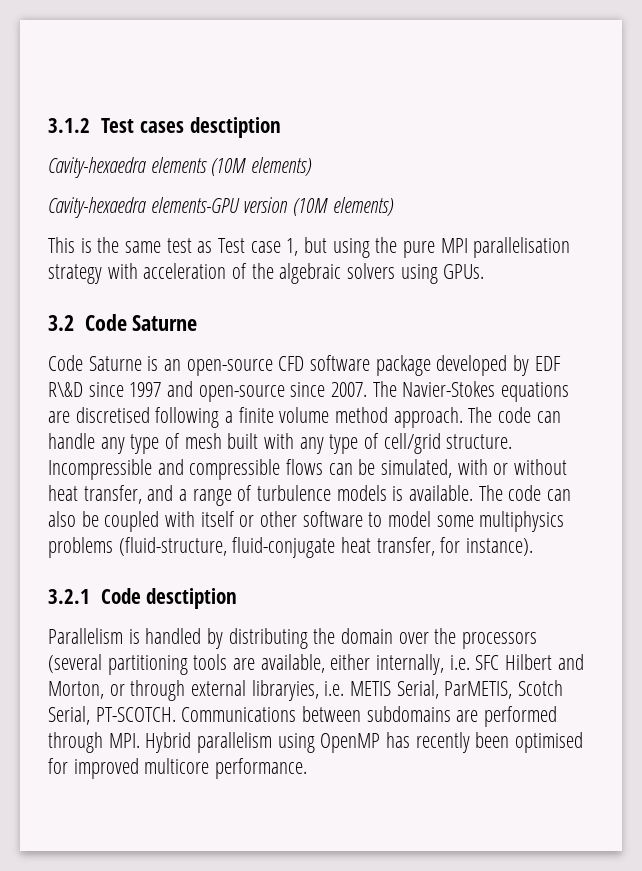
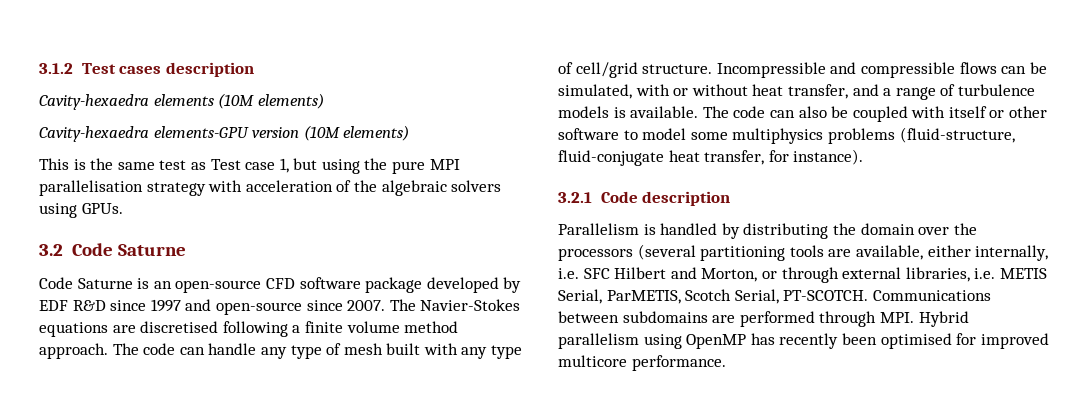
[189,117,281,138] desctiption -> [165,62,254,77] description
[48,382,83,397] R\&D -> [72,300,106,311] R&D
[146,588,238,609] desctiption -> [642,191,731,206] description
[251,680,319,701] libraryies, -> [905,267,970,282] libraries,

